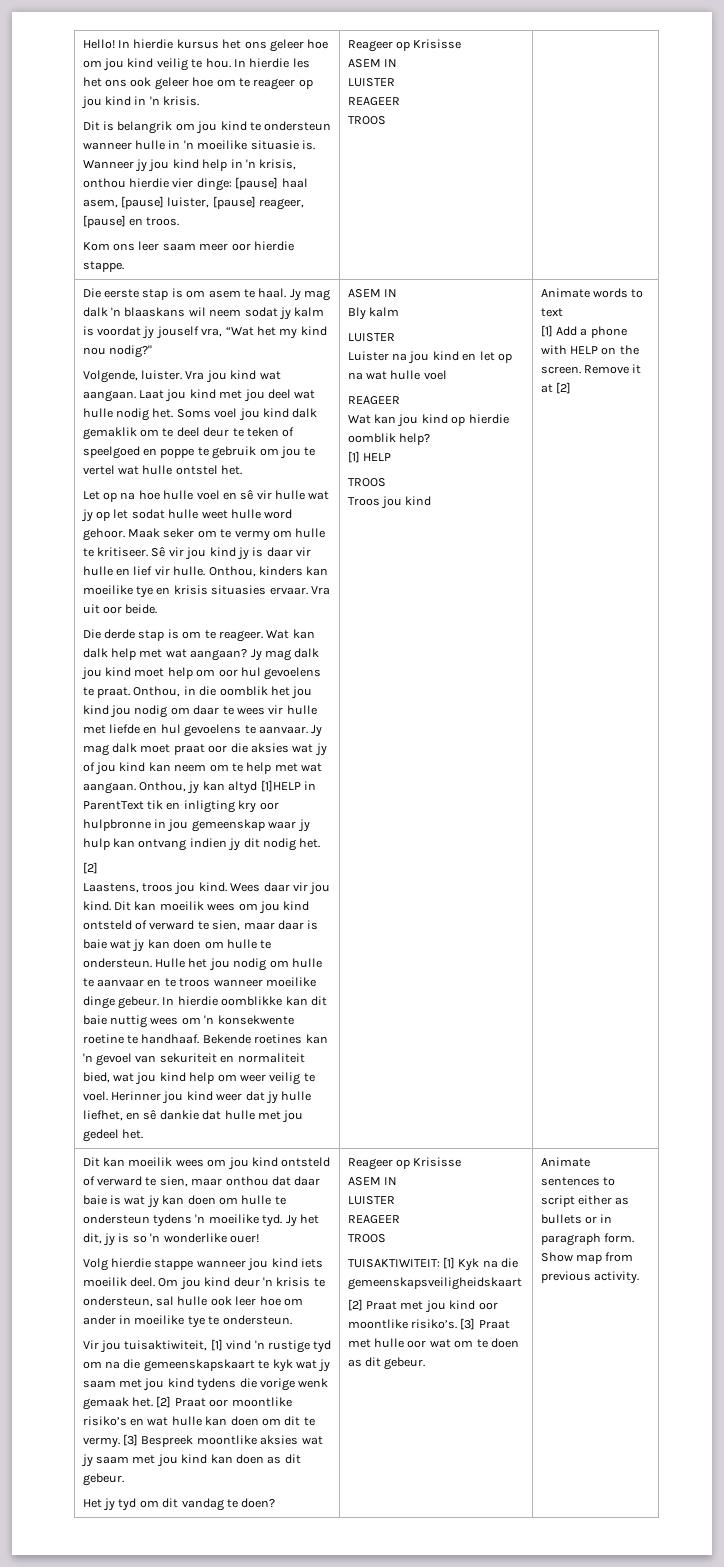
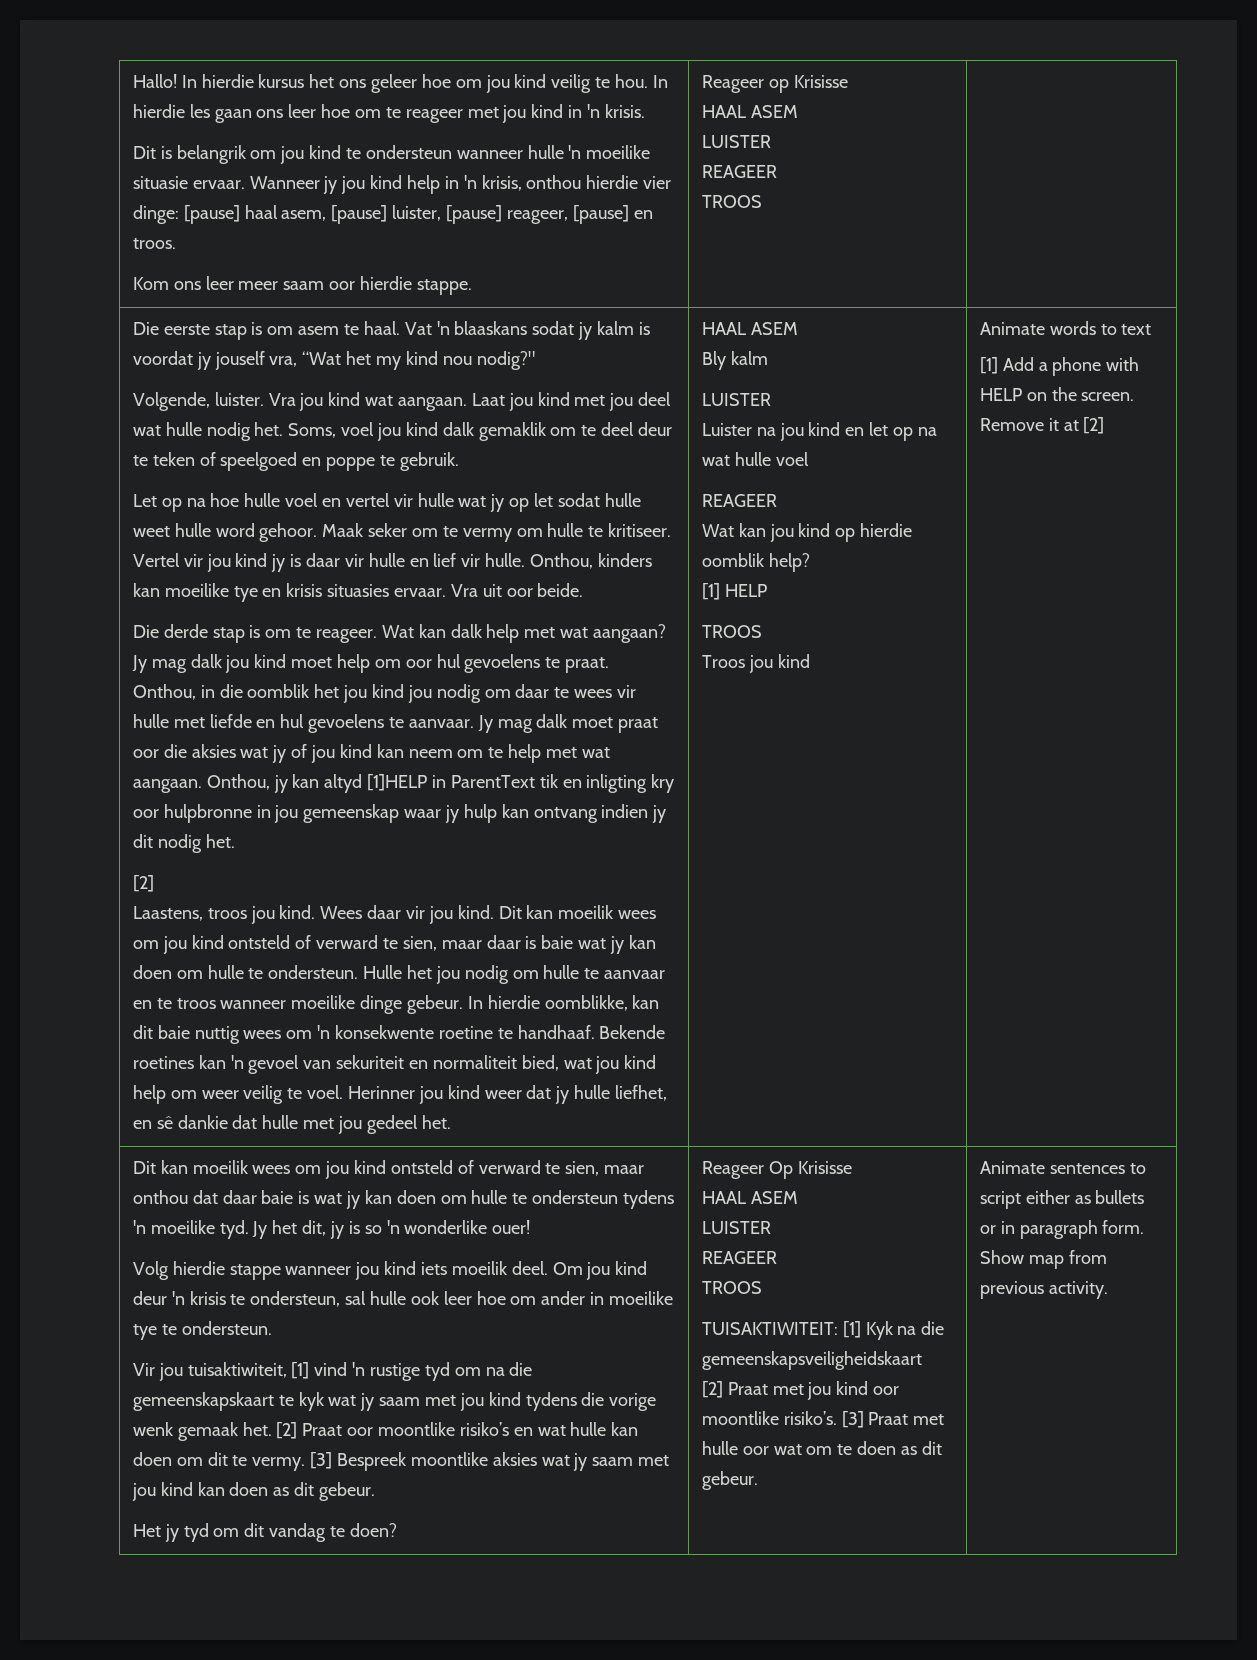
[82,39,115,49] Hello! -> [132,74,177,88] Hallo!
[82,77,189,90] het ons ook geleer -> [214,104,317,123] gaan ons leer
[298,79,313,89] op -> [467,107,499,118] met
[168,140,181,149] in -> (564, 152) none
[301,140,315,150] is. -> [192,180,245,189] ervaar.
[162,243,229,251] saam meer -> [238,281,325,290] meer saam
[347,59,398,68] ASEM IN -> [701,105,798,118] HAAL ASEM
[289,289,331,301] [82,307,242,317] Jy mag dalk 'n blaaskans wil neem -> [404,321,528,335] Vat 'n blaaskans
[176,409,211,418] Soms -> [288,423,337,438] Soms,
[212,446,316,459] [82,465,243,475] gebruik om jou te vertel wat hulle ontstel het. -> [399,452,459,471] gebruik.
[240,489,254,500] sê -> [345,493,390,507] vertel
[151,546,166,557] Sê -> [132,553,180,567] Vertel
[221,996,283,1006] oomblikke -> [544,995,628,1011] oomblikke,
[347,289,398,298] ASEM IN -> [701,322,798,335] HAAL ASEM
[396,1157,462,1169] [347,1177,398,1186] op Krisisse // ASEM IN -> [768,1161,852,1179] [701,1191,798,1204] Op Krisisse // HAAL ASEM

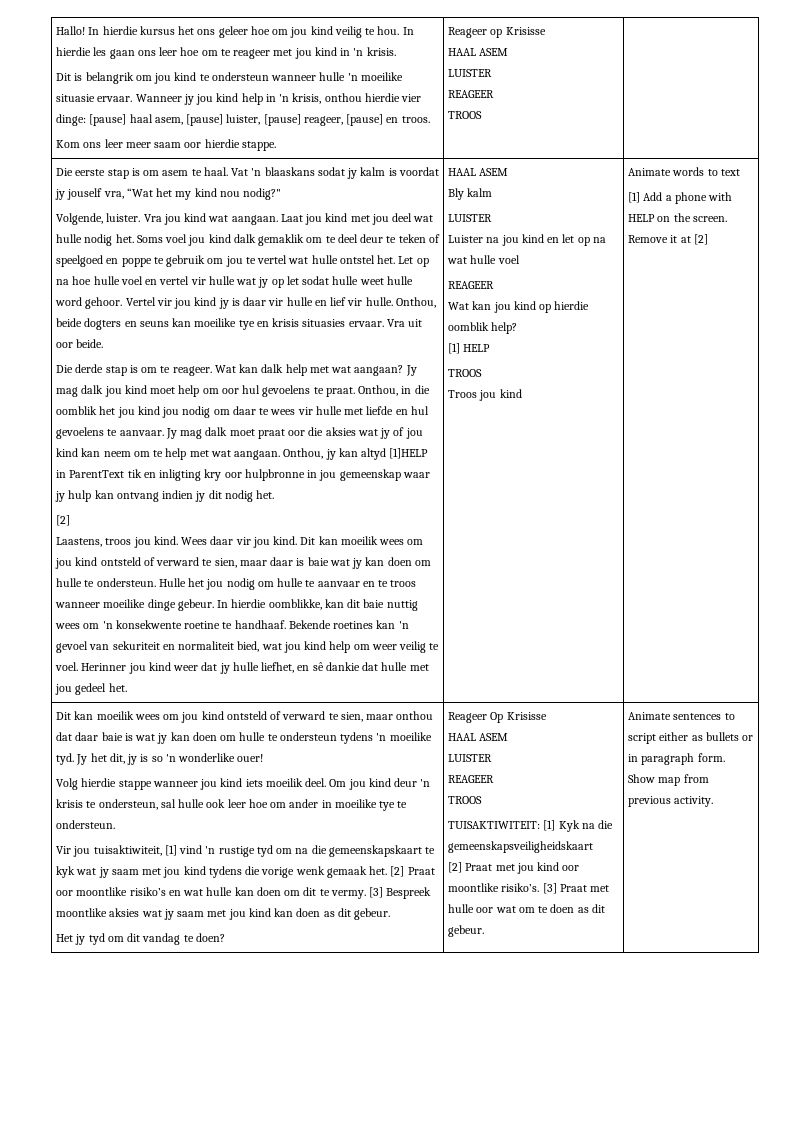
[288,423,337,438] Soms, -> [136,235,163,243] Soms
[399,452,459,471] gebruik. // -> [166,255,396,267] gebruik om jou te vertel wat hulle ontstel het.
[322,523,672,542] Maak seker om te vermy om hulle te kritiseer. -> (123, 303) none
[597,553,652,567] kinders -> [56,318,169,330] beide dogters en seuns

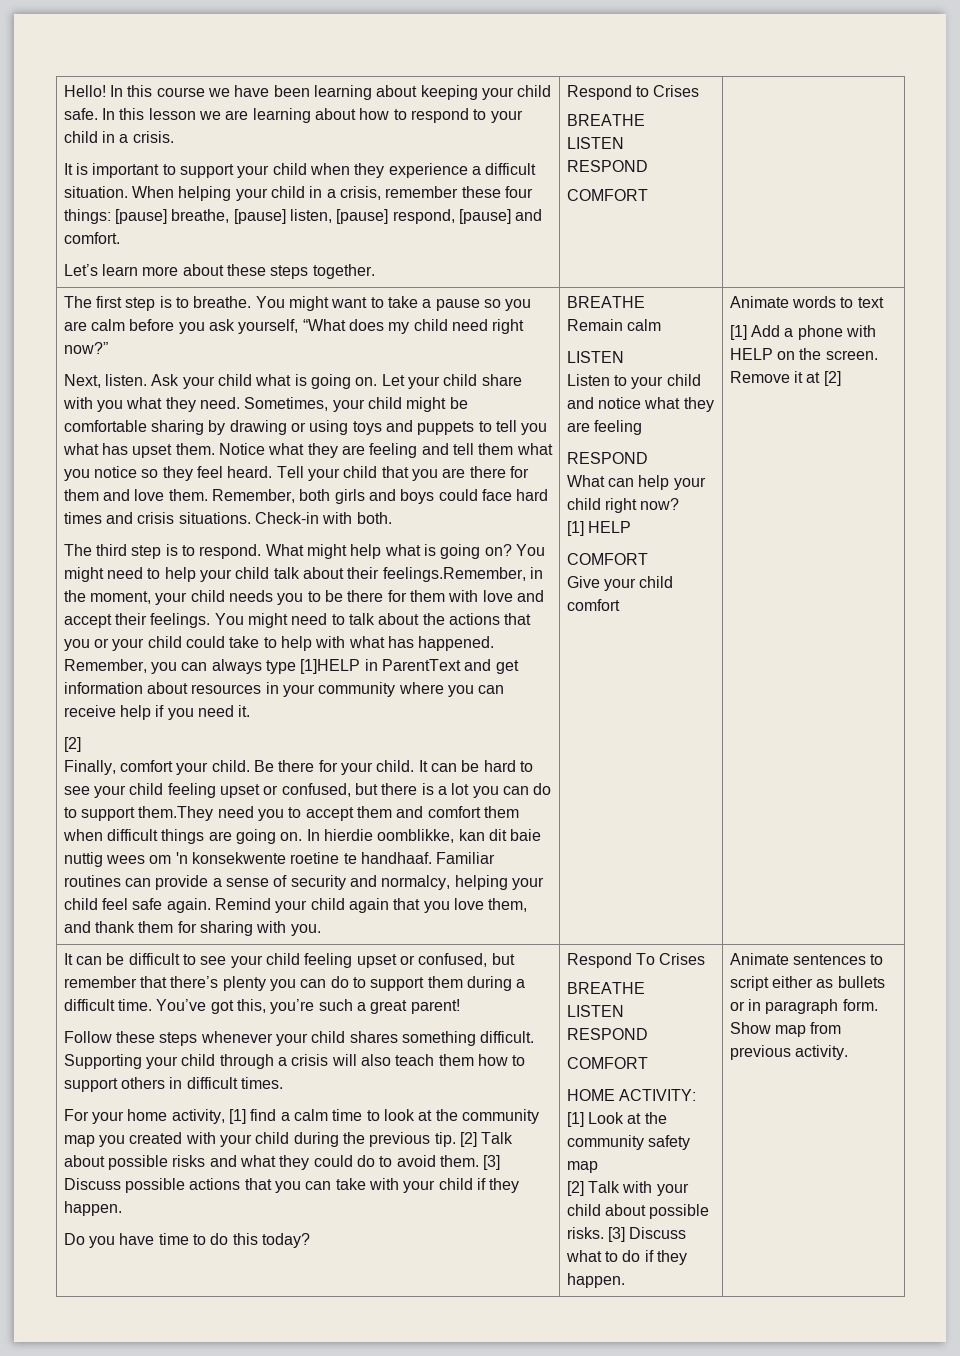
[56,26,414,38] [56,47,396,59] [56,72,403,84] [56,93,422,105] [56,114,430,126] [56,139,276,151] [448,27,546,38] [448,48,509,56] [448,69,493,77] [448,90,495,98] [448,111,483,119] [56,167,439,179] [55,188,282,200] [56,213,434,225] [56,234,440,246] [56,255,429,267] [56,276,413,288] [55,297,436,309] [56,318,423,330] [56,339,104,348] [56,364,417,376] [56,385,430,397] [56,406,429,418] [56,427,423,439] [56,448,429,460] [56,469,430,481] [55,490,275,502] [56,515,71,526] [56,536,424,548] [55,557,431,569] [56,578,417,590] [55,599,214,611] Hallo! In hierdie kursus het ons geleer hoe om jou kind veilig te hou. In hierdie les gaan ons leer hoe om te reageer met jou kind in 'n krisis. // Dit is belangrik om jou kind te ondersteun wanneer hulle 'n moeilike situasie ervaar. Wanneer jy jou kind help in 'n krisis, onthou hierdie vier dinge: [pause] haal asem, [pause] luister, [pause] reageer, [pause] en troos. // Kom ons leer meer saam oor hierdie stappe. | Reageer op Krisisse // HAAL ASEM // LUISTER // REAGEER // TROOS | // Die eerste stap is om asem te haal. Vat 'n blaaskans sodat jy kalm is voordat jy jouself vra, “Wat het my kind nou nodig?" // Volgende, luister. Vra jou kind wat aangaan. Laat jou kind met jou deel wat hulle nodig het. Soms voel jou kind dalk gemaklik om te deel deur te teken of speelgoed en poppe te gebruik om jou te vertel wat hulle ontstel het. Let op na hoe hulle voel en vertel vir hulle wat jy op let sodat hulle weet hulle word gehoor. Vertel vir jou kind jy is daar vir hulle en lief vir hulle. Onthou, beide dogters en seuns kan moeilike tye en krisis situasies ervaar. Vra uit oor beide. // Die derde stap is om te reageer. Wat kan dalk help met wat aangaan? Jy mag dalk jou kind moet help om oor hul gevoelens te praat. Onthou, in die oomblik het jou kind jou nodig om daar te wees vir hulle met liefde en hul gevoelens te aanvaar. Jy mag dalk moet praat oor die aksies wat jy of jou kind kan neem om te help met wat aangaan. Onthou, jy kan altyd [1]HELP in ParentText tik en inligting kry oor hulpbronne in jou gemeenskap waar jy hulp kan ontvang indien jy dit nodig het. // [2] // Laastens, troos jou kind. Wees daar vir jou kind. Dit kan moeilik wees om jou kind ontsteld of verward te sien, maar daar is baie wat jy kan doen om hulle te ondersteun. Hulle het jou nodig om hulle te aanvaar en te troos wanneer moeilike dinge gebeur. -> [63,85,552,100] [63,108,523,123] [63,131,174,143] [63,163,537,178] [63,186,533,201] [63,209,543,224] [63,232,120,244] [63,264,375,279] [566,85,700,100] [566,114,645,126] [566,137,624,149] [566,160,648,172] [566,189,648,201] [63,296,532,311] [63,319,525,334] [63,342,108,354] [63,374,522,389] [62,397,468,412] [63,420,548,435] [62,443,553,458] [63,466,529,481] [63,489,549,504] [63,512,392,524] [63,544,545,559] [63,567,543,582] [63,590,544,605] [63,613,532,628] [63,636,495,651] [63,659,519,674] [63,682,505,697] [63,705,251,720] [63,737,81,752] [63,760,533,775] [63,783,552,798] [63,806,519,821] [62,829,303,844] Hello! In this course we have been learning about keeping your child safe. In this lesson we are learning about how to respond to your child in a crisis. // It is important to support your child when they experience a difficult situation. When helping your child in a crisis, remember these four things: [pause] breathe, [pause] listen, [pause] respond, [pause] and comfort. // Let’s learn more about these steps together. | Respond to Crises // BREATHE // LISTEN // RESPOND // COMFORT | // The first step is to breathe. You might want to take a pause so you are calm before you ask yourself, “What does my child need right now?” // Next, listen. Ask your child what is going on. Let your child share with you what they need. Sometimes, your child might be comfortable sharing by drawing or using toys and puppets to tell you what has upset them. Notice what they are feeling and tell them what you notice so they feel heard. Tell your child that you are there for them and love them. Remember, both girls and boys could face hard times and crisis situations. Check-in with both. // The third step is to respond. What might help what is going on? You might need to help your child talk about their feelings.Remember, in the moment, your child needs you to be there for them with love and accept their feelings. You might need to talk about the actions that you or your child could take to help with what has happened. Remember, you can always type [1]HELP in ParentText and get information about resources in your community where you can receive help if you need it. // [2] // Finally, comfort your child. Be there for your child. It can be hard to see your child feeling upset or confused, but there is a lot you can do to support them.They need you to accept them and comfort them when difficult things are going on.
[288,620,409,629] [56,641,440,653] [55,662,429,674] [55,683,127,695] [448,168,509,176] [448,188,493,200] [448,214,493,222] [448,234,606,246] [447,255,520,264] [448,281,495,289] [448,301,590,313] [448,322,518,334] [448,343,491,354] [448,369,483,377] [448,389,522,401] Bekende roetines kan 'n gevoel van sekuriteit en normaliteit bied, wat jou kind help om weer veilig te voel. Herinner jou kind weer dat jy hulle liefhet, en sê dankie dat hulle met jou gedeel het. | HAAL ASEM // Bly kalm // LUISTER // Luister na jou kind en let op na wat hulle voel // REAGEER // Wat kan jou kind op hierdie oomblik help? // [1] HELP // TROOS // Troos jou kind -> [436,852,496,864] [63,875,544,890] [63,898,528,913] [63,921,321,936] [566,296,645,308] [566,319,662,331] [566,351,624,363] [566,374,701,389] [566,397,714,412] [566,420,643,435] [566,452,648,464] [566,475,706,490] [566,498,680,513] [566,521,632,536] [566,553,648,565] [566,576,674,591] [566,599,620,611] Familiar routines can provide a sense of security and normalcy, helping your child feel safe again. Remind your child again that you love them, and thank them for sharing with you. | BREATHE // Remain calm // LISTEN // Listen to your child and notice what they are feeling // RESPOND // What can help your child right now? // [1] HELP // COMFORT // Give your child comfort
[56,711,434,723] [56,732,432,744] [56,753,264,765] [56,778,431,790] [56,799,408,811] [56,820,116,829] [56,845,436,857] [56,866,435,878] [56,887,432,899] [56,908,391,920] [56,933,225,945] [448,712,547,723] [448,733,509,741] [448,754,493,762] [448,775,495,783] [448,796,483,804] [448,820,614,832] [448,841,594,853] [448,862,580,874] [448,883,610,894] [448,904,605,913] [448,925,485,937] Dit kan moeilik wees om jou kind ontsteld of verward te sien, maar onthou dat daar baie is wat jy kan doen om hulle te ondersteun tydens 'n moeilike tyd. Jy het dit, jy is so 'n wonderlike ouer! // Volg hierdie stappe wanneer jou kind iets moeilik deel. Om jou kind deur 'n krisis te ondersteun, sal hulle ook leer hoe om ander in moeilike tye te ondersteun. // Vir jou tuisaktiwiteit, [1] vind 'n rustige tyd om na die gemeenskapskaart te kyk wat jy saam met jou kind tydens die vorige wenk gemaak het. [2] Praat oor moontlike risiko’s en wat hulle kan doen om dit te vermy. [3] Bespreek moontlike aksies wat jy saam met jou kind kan doen as dit gebeur. // Het jy tyd om dit vandag te doen? | Reageer Op Krisisse // HAAL ASEM // LUISTER // REAGEER // TROOS // TUISAKTIWITEIT: [1] Kyk na die gemeenskapsveiligheidskaart // [2] Praat met jou kind oor moontlike risiko’s. [3] Praat met hulle oor wat om te doen as dit gebeur. -> [63,953,515,968] [63,976,526,991] [63,999,460,1014] [63,1031,535,1046] [63,1054,526,1069] [63,1077,284,1092] [63,1109,539,1124] [63,1132,514,1147] [63,1155,501,1170] [63,1178,520,1193] [63,1201,122,1216] [63,1233,310,1248] [566,953,706,968] [566,982,645,994] [566,1005,624,1017] [566,1028,648,1040] [566,1057,648,1069] [566,1089,697,1101] [566,1112,667,1127] [566,1135,691,1150] [566,1161,598,1173] [566,1181,689,1196] [566,1204,710,1219] [566,1227,687,1242] [565,1250,688,1265] [566,1273,625,1288] It can be difficult to see your child feeling upset or confused, but remember that there’s plenty you can do to support them during a difficult time. You’ve got this, you’re such a great parent! // Follow these steps whenever your child shares something difficult. Supporting your child through a crisis will also teach them how to support others in difficult times. // For your home activity, [1] find a calm time to look at the community map you created with your child during the previous tip. [2] Talk about possible risks and what they could do to avoid them. [3] Discuss possible actions that you can take with your child if they happen. // Do you have time to do this today? | Respond To Crises // BREATHE // LISTEN // RESPOND // COMFORT // HOME ACTIVITY: [1] Look at the community safety map // [2] Talk with your child about possible risks. [3] Discuss what to do if they happen.

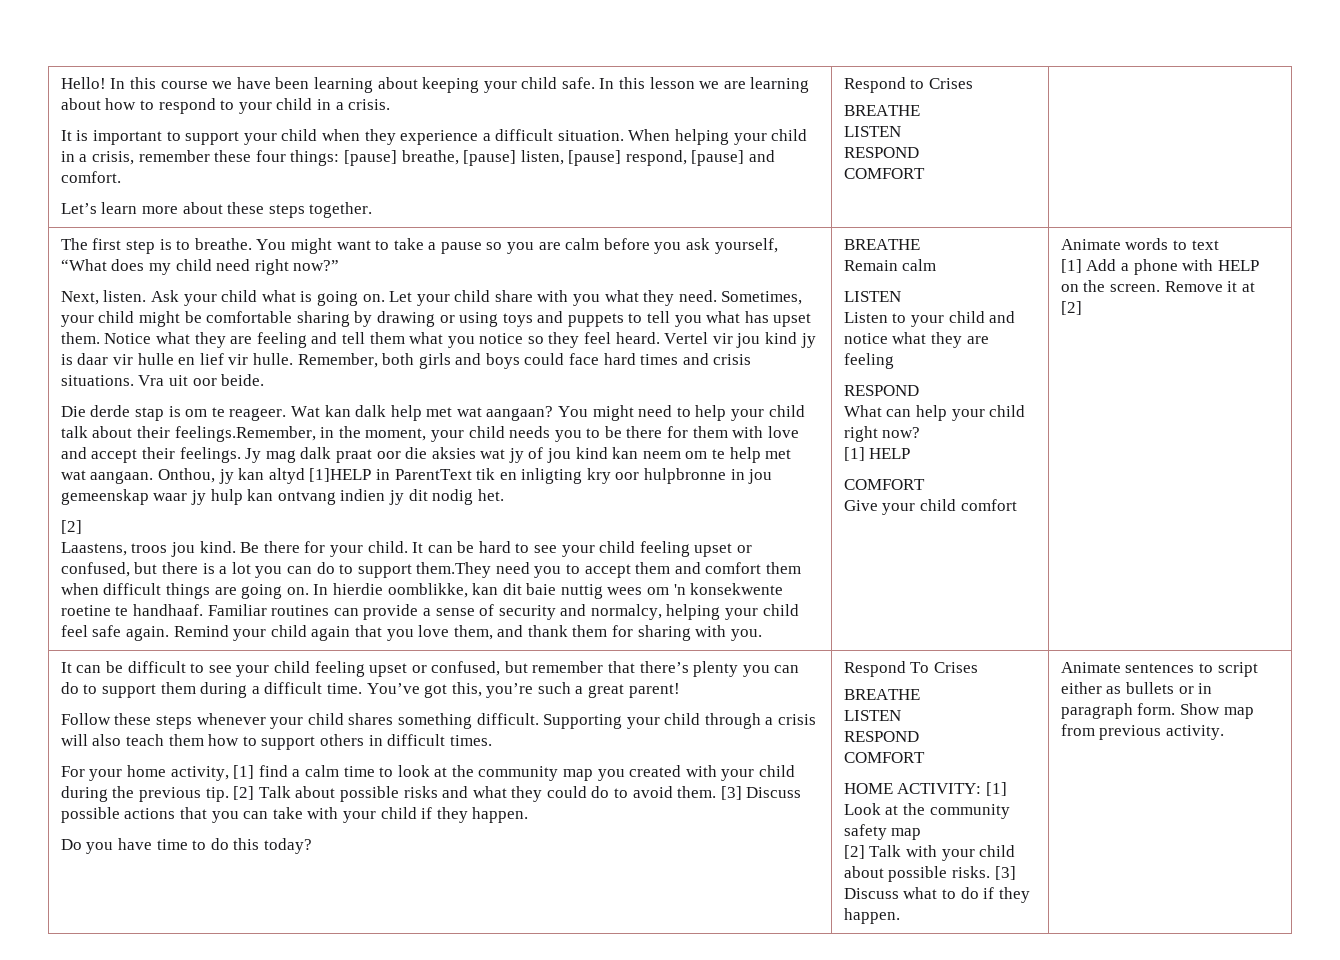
[276,466,529,481] [63,489,208,501] Tell your child that you are there for them and love them. -> [664,332,816,348] [60,353,293,365] Vertel vir jou kind jy is daar vir hulle en lief vir hulle.
[255,512,392,524] [63,544,512,559] Check-in with both. // The third step is to respond. What might help what is going on? -> [138,374,265,386] [60,405,554,421] Vra uit oor beide. // Die derde stap is om te reageer. Wat kan dalk help met wat aangaan?
[214,613,532,628] [63,636,495,651] [63,659,519,674] [63,682,505,697] [63,705,251,720] [63,737,81,752] [63,760,250,775] You might need to talk about the actions that you or your child could take to help with what has happened. Remember, you can always type [1]HELP in ParentText and get information about resources in your community where you can receive help if you need it. // [2] // Finally, comfort your child. -> [245,447,792,463] [60,468,773,484] [60,489,504,505] [60,520,82,534] [60,541,236,557] Jy mag dalk praat oor die aksies wat jy of jou kind kan neem om te help met wat aangaan. Onthou, jy kan altyd [1]HELP in ParentText tik en inligting kry oor hulpbronne in jou gemeenskap waar jy hulp kan ontvang indien jy dit nodig het. // [2] // Laastens, troos jou kind.

